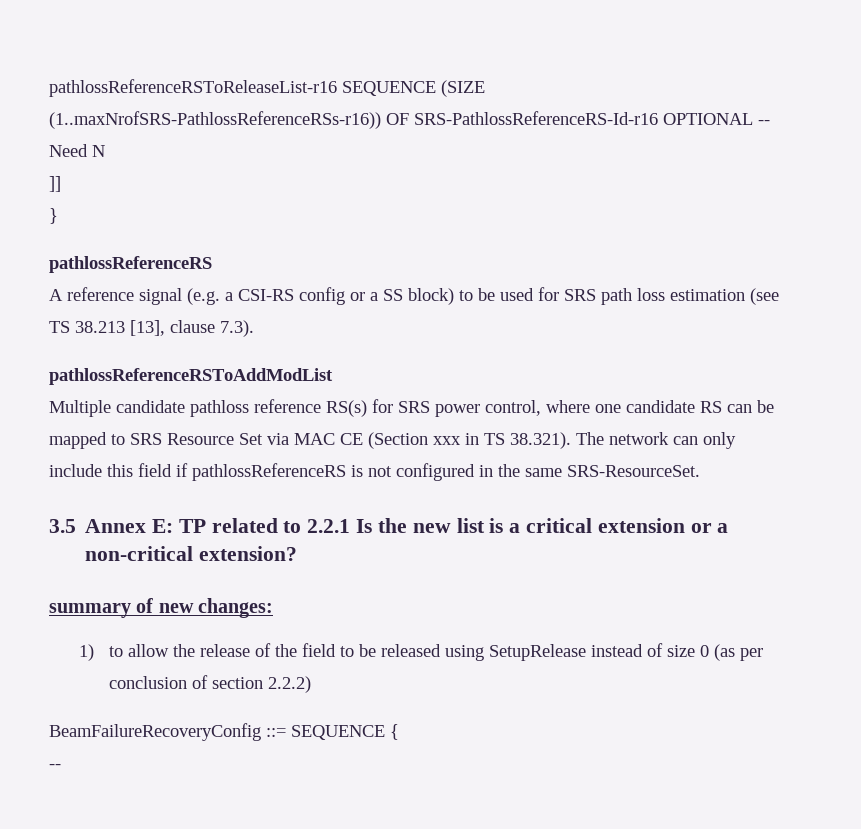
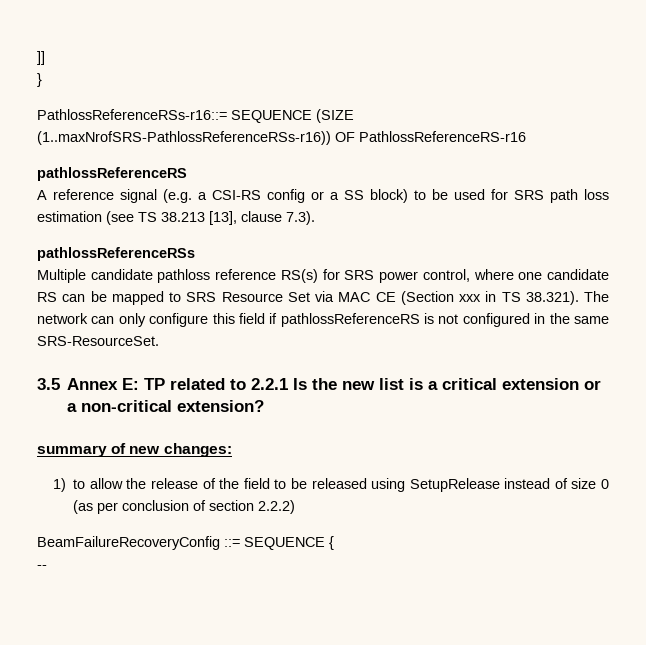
[49,79,337,97] pathlossReferenceRSToReleaseList-r16 -> [37,51,45,65] [37,73,42,87] [37,109,227,120] ]] // } // PathlossReferenceRSs-r16::=
[414,111,770,125] [49,144,105,157] [49,176,61,192] [49,208,58,224] SRS-PathlossReferenceRS-Id-r16 OPTIONAL -- Need N // ]] // } -> [359,131,526,142] PathlossReferenceRS-r16
[49,368,333,385] pathlossReferenceRSToAddModList -> [37,247,195,261] pathlossReferenceRSs
[49,464,102,477] include -> [149,313,209,327] configure

